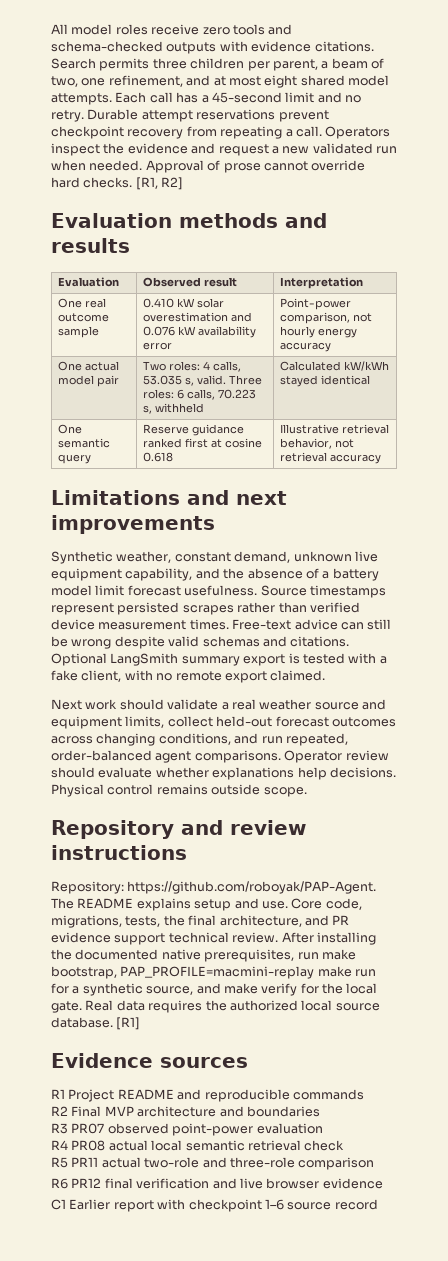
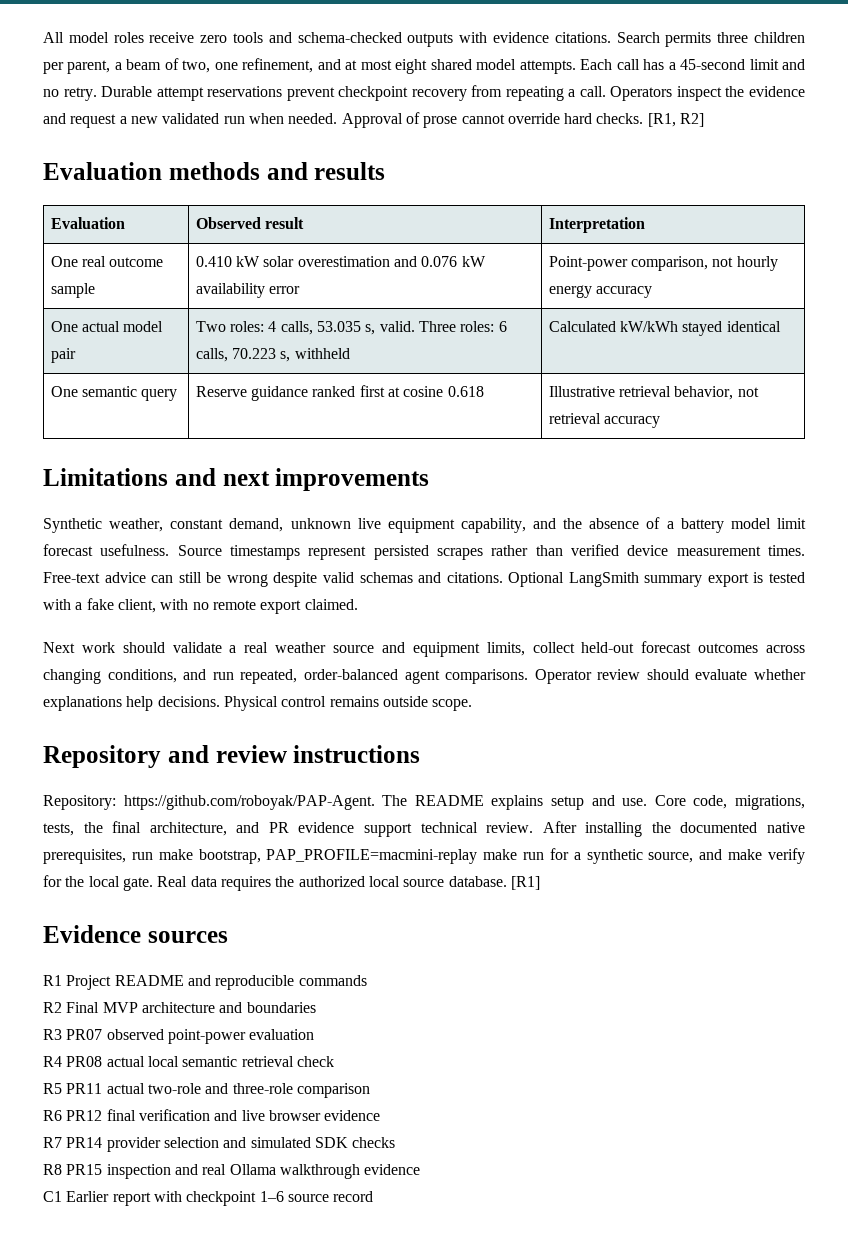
(383, 1183) none -> [43,1137,396,1152] [43,1164,421,1179] // R7 PR14 provider selection and simulated SDK checks // R8 PR15 inspection and real Ollama walkthrough evidence

